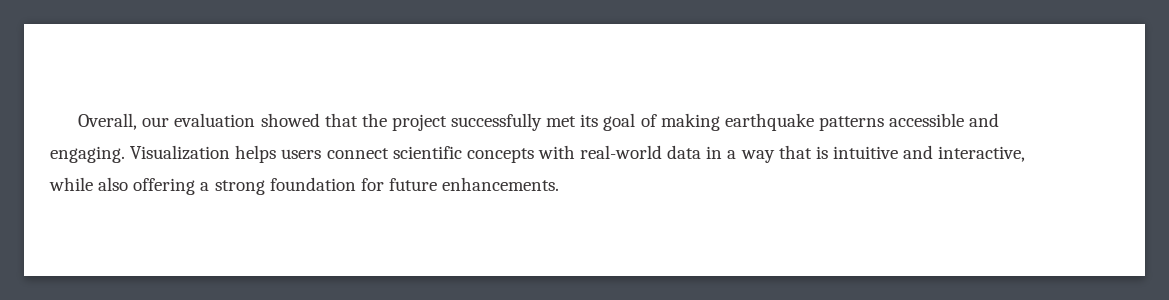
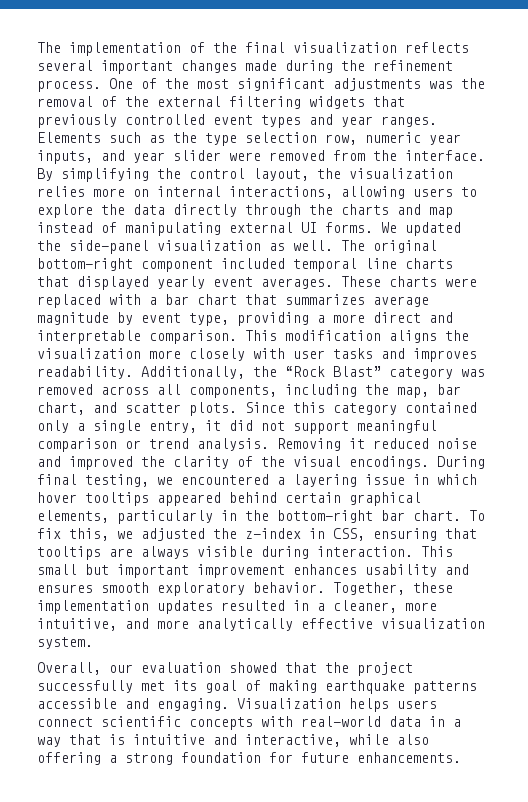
(78, 121) none -> [37,42,469,56] [37,60,453,74] [37,78,485,92] [37,96,405,109] [37,114,437,128] [37,132,461,146] [37,150,485,164] [37,168,453,182] [37,186,477,199] [37,204,453,218] [37,222,461,236] [37,240,437,254] [37,258,453,272] [37,276,477,290] [37,294,429,308] [37,312,453,326] [37,330,469,344] [37,348,477,362] [37,366,485,379] [37,384,461,398] [37,402,477,416] [37,420,437,434] [37,438,477,452] [37,456,485,470] [37,474,477,487] [37,492,421,506] [37,510,485,524] [37,528,477,541] [37,546,453,560] [37,564,469,578] [37,582,453,596] [37,600,437,614] [37,618,485,631] [37,637,93,649] The implementation of the final visualization reflects several important changes made during the refinement process. One of the most significant adjustments was the removal of the external filtering widgets that previously controlled event types and year ranges. Elements such as the type selection row, numeric year inputs, and year slider were removed from the interface. By simplifying the control layout, the visualization relies more on internal interactions, allowing users to explore the data directly through the charts and map instead of manipulating external UI forms. We updated the side-panel visualization as well. The original bottom-right component included temporal line charts that displayed yearly event averages. These charts were replaced with a bar chart that summarizes average magnitude by event type, providing a more direct and interpretable comparison. This modification aligns the visualization more closely with user tasks and improves readability. Additionally, the “Rock Blast” category was removed across all components, including the map, bar chart, and scatter plots. Since this category contained only a single entry, it did not support meaningful comparison or trend analysis. Removing it reduced noise and improved the clarity of the visual encodings. During final testing, we encountered a layering issue in which hover tooltips appeared behind certain graphical elements, particularly in the bottom-right bar chart. To fix this, we adjusted the z-index in CSS, ensuring that tooltips are always visible during interaction. This small but important improvement enhances usability and ensures smooth exploratory behavior. Together, these implementation updates resulted in a cleaner, more intuitive, and more analytically effective visualization system. //

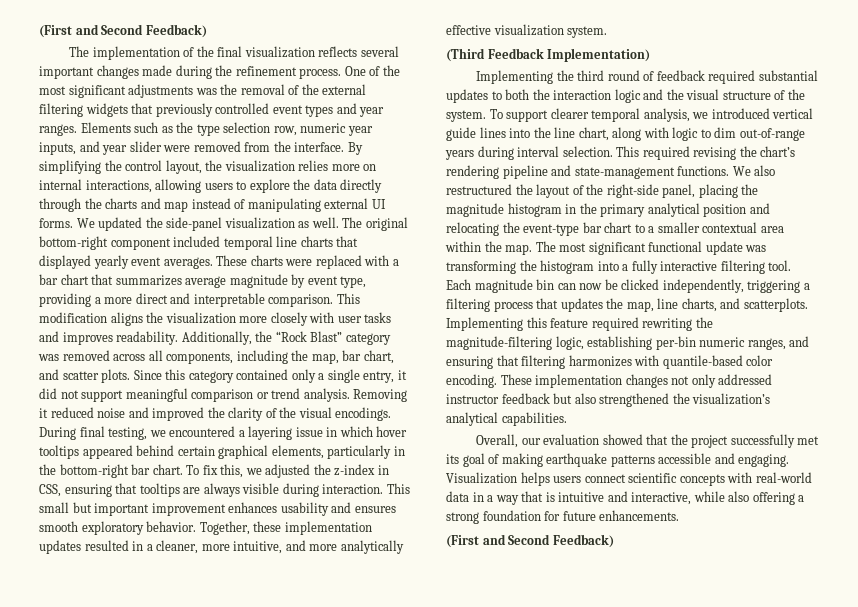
(37, 47) none -> [39,24,207,38] (First and Second Feedback) //
(93, 643) none -> [446,48,651,62] [476,70,818,84] [446,89,805,103] [446,108,814,122] [446,127,805,141] [445,146,796,160] [446,165,776,179] [446,184,759,198] [446,203,770,217] [446,222,784,236] [445,241,767,255] [446,260,792,274] [446,279,810,293] [446,298,808,312] [446,317,713,331] [446,336,810,350] [446,355,774,369] [446,374,773,388] [446,393,771,407] [446,412,567,426] // (Third Feedback Implementation) // Implementing the third round of feedback required substantial updates to both the interaction logic and the visual structure of the system. To support clearer temporal analysis, we introduced vertical guide lines into the line chart, along with logic to dim out-of-range years during interval selection. This required revising the chart’s rendering pipeline and state-management functions. We also restructured the layout of the right-side panel, placing the magnitude histogram in the primary analytical position and relocating the event-type bar chart to a smaller contextual area within the map. The most significant functional update was transforming the histogram into a fully interactive filtering tool. Each magnitude bin can now be clicked independently, triggering a filtering process that updates the map, line charts, and scatterplots. Implementing this feature required rewriting the magnitude-filtering logic, establishing per-bin numeric ranges, and ensuring that filtering harmonizes with quantile-based color encoding. These implementation changes not only addressed instructor feedback but also strengthened the visualization’s analytical capabilities.
(461, 757) none -> [446,534,614,548] // (First and Second Feedback)

